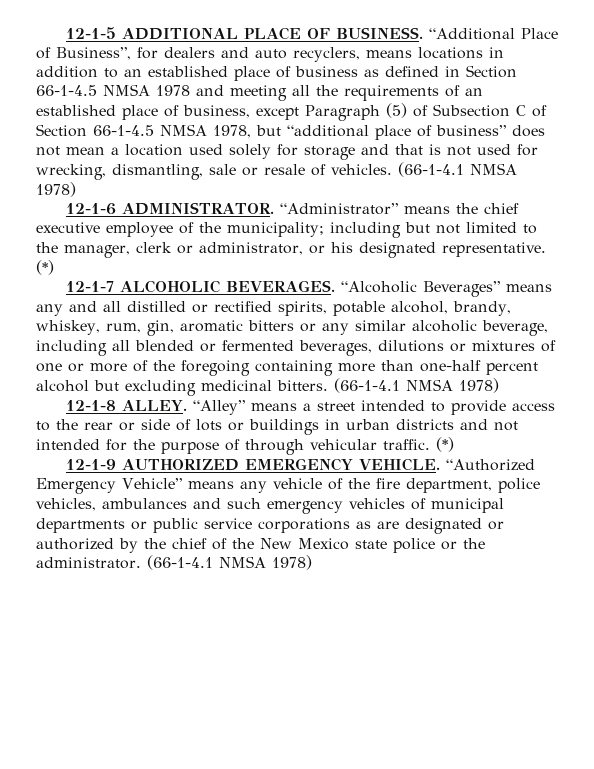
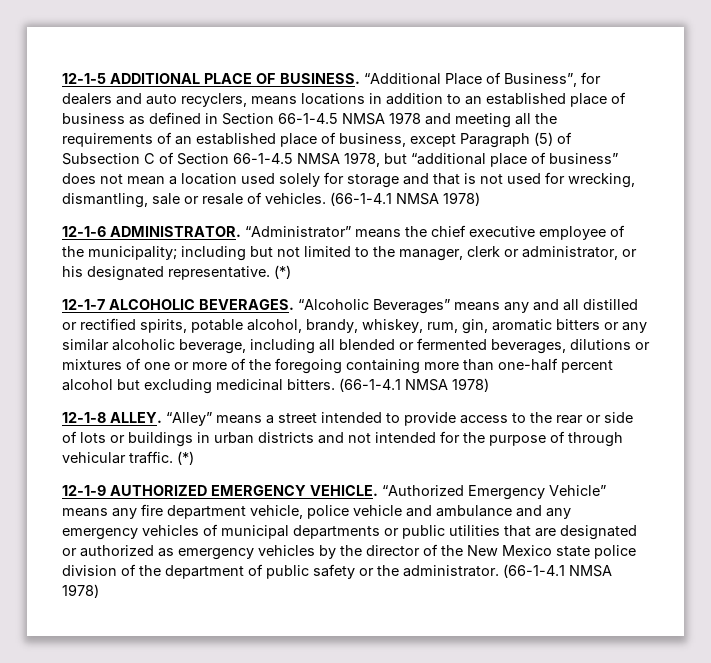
[272,478,540,493] [36,498,261,511] vehicle of the fire department, police vehicles, ambulances and such -> [141,504,571,519] fire department vehicle, police vehicle and ambulance and any
[204,518,371,533] service corporations as -> [449,525,531,537] utilities that
(114, 544) none -> [158,545,315,560] as emergency vehicles
[172,538,207,549] chief -> [366,545,420,556] director
(435, 545) none -> [62,564,355,579] division of the department of public safety

